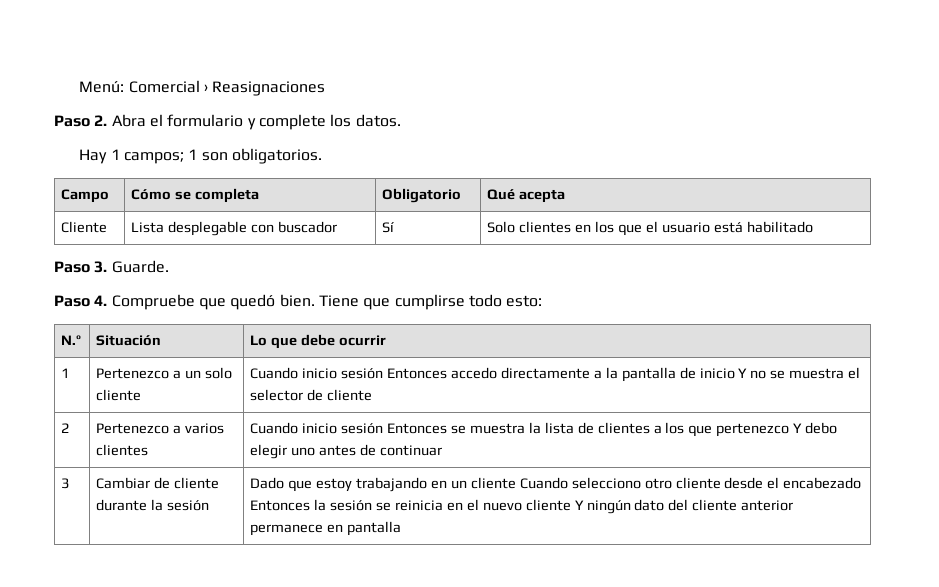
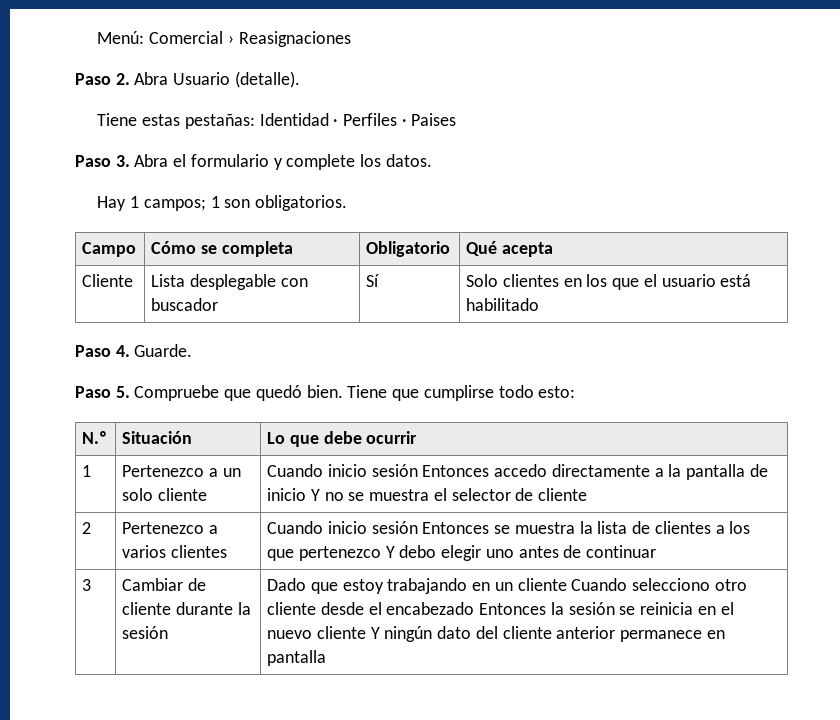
(146, 120) none -> [173,71,300,88] [97,113,457,129] [75,154,169,167] Usuario (detalle). // Tiene estas pestañas: Identidad · Perfiles · Paises // Paso 3. Abra
[94,261,108,273] 3. -> [115,345,130,357] 4.
[94,295,108,306] 4. -> [115,386,130,398] 5.

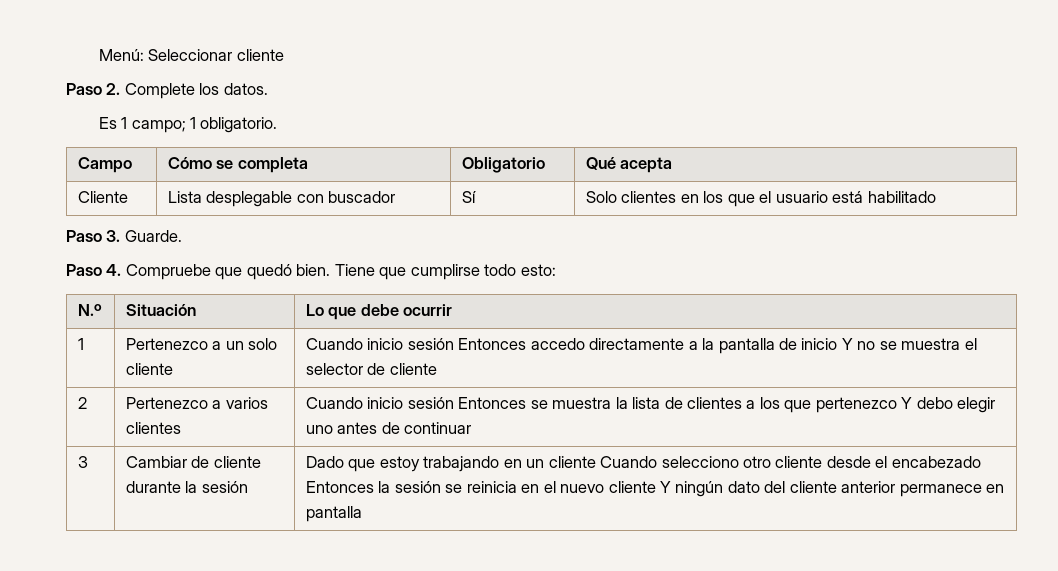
[149,31,351,47] Comercial › Reasignaciones -> [148,49,284,61] Seleccionar cliente
[134,71,300,88] [97,113,457,129] [75,154,432,170] [97,195,347,211] Abra Usuario (detalle). // Tiene estas pestañas: Identidad · Perfiles · Paises // Paso 3. Abra el formulario y complete los datos. // Hay 1 campos; 1 son obligatorios. -> [124,83,268,99] [98,117,278,133] Complete los datos. // Es 1 campo; 1 obligatorio.
[115,345,130,357] 4. -> [106,230,121,242] 3.
[115,386,130,398] 5. -> [106,264,122,276] 4.

